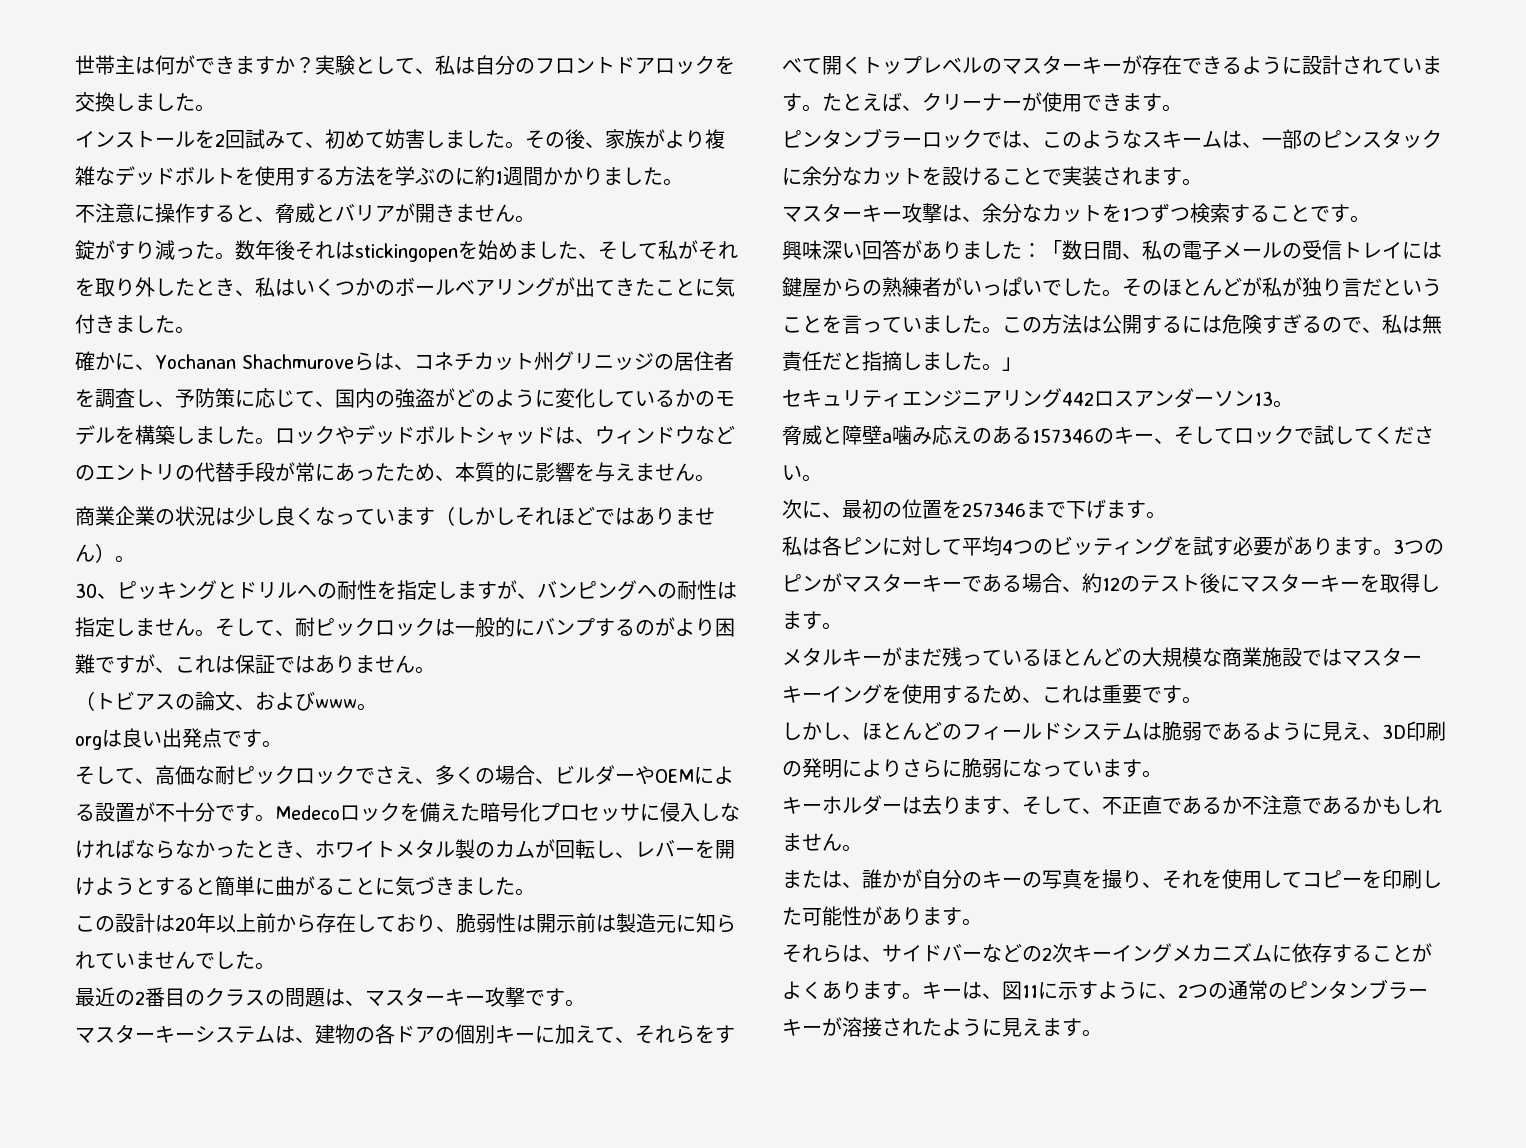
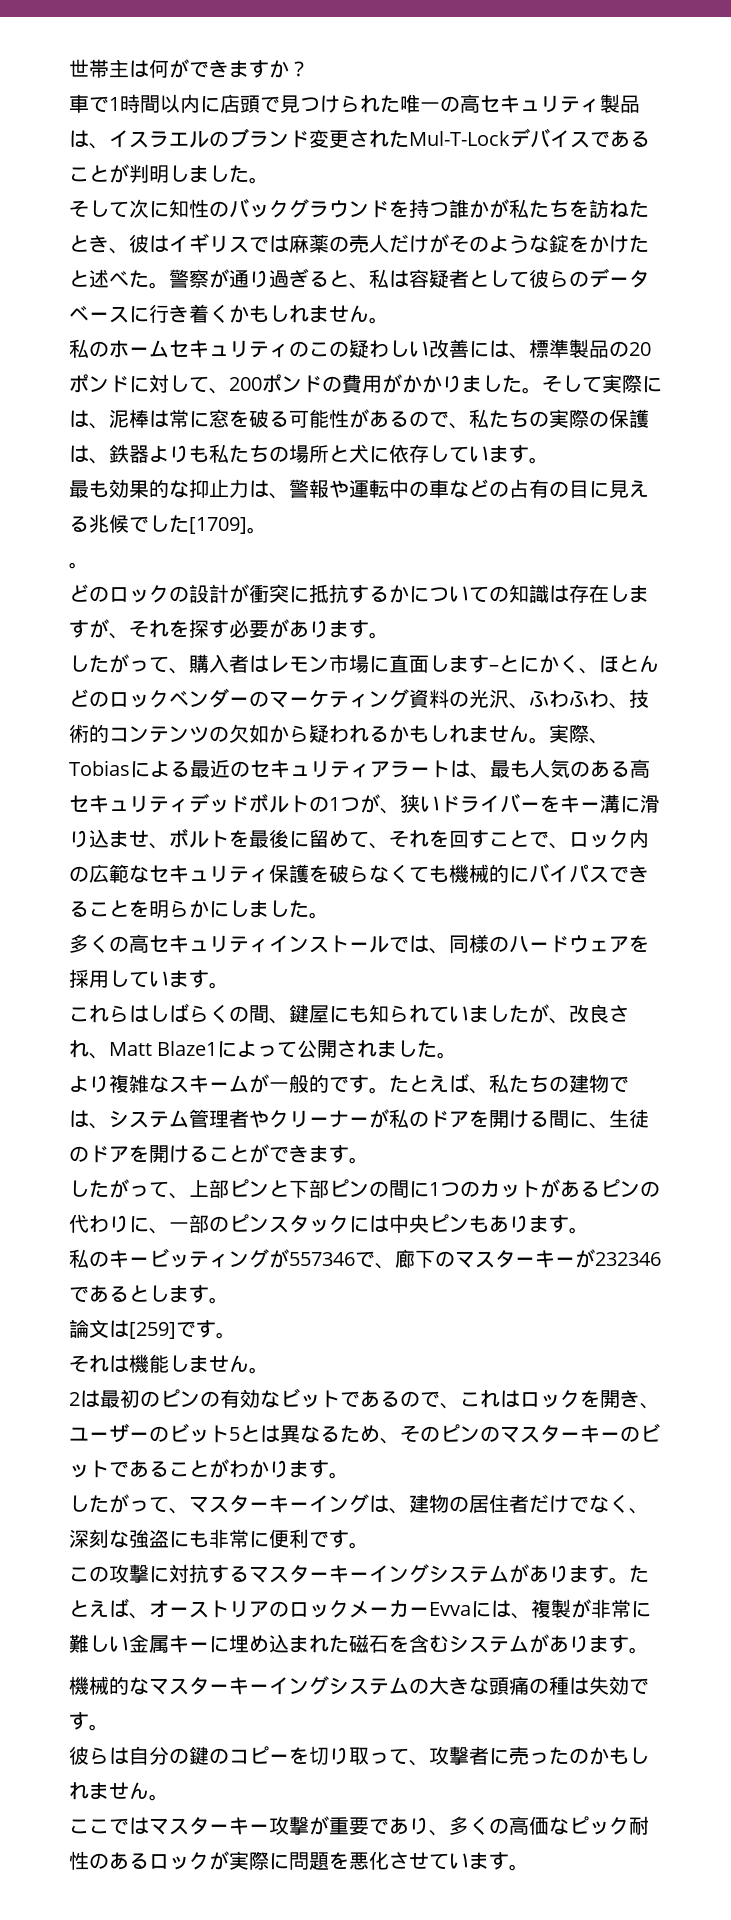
[315,55,735,76] [75,92,215,112] [75,129,725,149] [75,166,683,186] [75,203,535,224] [75,240,738,262] [75,277,735,297] [75,314,195,334] [75,351,734,371] [75,388,735,408] [75,425,735,445] [75,462,715,482] [75,506,715,526] [75,543,135,563] [75,580,737,600] [75,617,735,637] [75,654,435,674] [75,691,377,711] [75,728,282,750] [75,765,734,785] [75,802,740,823] [75,839,735,859] [75,876,535,896] [75,913,736,933] [75,951,275,970] [75,987,585,1007] [75,1024,735,1044] [782,55,1442,75] [782,92,1182,112] [782,128,1242,149] 実験として、私は自分のフロントドアロックを交換しました。 // インストールを2回試みて、初めて妨害しました。その後、家族がより複雑なデッドボルトを使用する方法を学ぶのに約1週間かかりました。 // 不注意に操作すると、脅威とバリアが開きません。 // 錠がすり減った。数年後それはstickingopenを始めました、そして私がそれを取り外したとき、私はいくつかのボールベアリングが出てきたことに気付きました。 // 確かに、Yochanan Shachmuroveらは、コネチカット州グリニッジの居住者を調査し、予防策に応じて、国内の強盗がどのように変化しているかのモデルを構築しました。ロックやデッドボルトシャッドは、ウィンドウなどのエントリの代替手段が常にあったため、本質的に影響を与えません。 // 商業企業の状況は少し良くなっています（しかしそれほどではありません）。 // 30、ピッキングとドリルへの耐性を指定しますが、バンピングへの耐性は指定しません。そして、耐ピックロックは一般的にバンプするのがより困難ですが、これは保証ではありません。 // （トビアスの論文、およびwww。 // orgは良い出発点です。 // そして、高価な耐ピックロックでさえ、多くの場合、ビルダーやOEMによる設置が不十分です。Medecoロックを備えた暗号化プロセッサに侵入しなければならなかったとき、ホワイトメタル製のカムが回転し、レバーを開けようとすると簡単に曲がることに気づきました。 // この設計は20年以上前から存在しており、脆弱性は開示前は製造元に知られていませんでした。 // 最近の2番目のクラスの問題は、マスターキー攻撃です。 // マスターキーシステムは、建物の各ドアの個別キーに加えて、それらをすべて開くトップレベルのマスターキーが存在できるように設計されています。たとえば、クリーナーが使用できます。 // ピンタンブラーロックでは、このようなスキームは -> [69,94,640,113] [69,128,650,149] [69,164,269,184] [69,198,649,218] [69,233,649,254] [69,268,649,289] [69,304,389,324] [69,339,651,359] [69,374,662,394] [69,409,649,429] [69,444,549,464] [69,479,649,499] [69,514,267,534] [69,562,89,569] [69,584,649,603] [69,619,389,639] [69,654,659,674] [69,688,649,709] [69,724,609,744] [69,759,650,779] [69,793,660,814] [69,828,649,849] [69,863,649,883] [69,900,329,919] [69,934,649,954] [69,969,229,989] [69,1003,629,1024] [69,1040,458,1059] [69,1073,629,1094] [69,1109,649,1129] [69,1144,369,1164] [69,1179,660,1199] [69,1214,149,1233] // 車で1時間以内に店頭で見つけられた唯一の高セキュリティ製品は、イスラエルのブランド変更されたMul-T-Lockデバイスであることが判明しました。 // そして次に知性のバックグラウンドを持つ誰かが私たちを訪ねたとき、彼はイギリスでは麻薬の売人だけがそのような錠をかけたと述べた。警察が通り過ぎると、私は容疑者として彼らのデータベースに行き着くかもしれません。 // 私のホームセキュリティのこの疑わしい改善には、標準製品の20ポンドに対して、200ポンドの費用がかかりました。そして実際には、泥棒は常に窓を破る可能性があるので、私たちの実際の保護は、鉄器よりも私たちの場所と犬に依存しています。 // 最も効果的な抑止力は、警報や運転中の車などの占有の目に見える兆候でした[1709]。 // 。 // どのロックの設計が衝突に抵抗するかについての知識は存在しますが、それを探す必要があります。 // したがって、購入者はレモン市場に直面します–とにかく、ほとんどのロックベンダーのマーケティング資料の光沢、ふわふわ、技術的コンテンツの欠如から疑われるかもしれません。実際、Tobiasによる最近のセキュリティアラートは、最も人気のある高セキュリティデッドボルトの1つが、狭いドライバーをキー溝に滑り込ませ、ボルトを最後に留めて、それを回すことで、ロック内の広範なセキュリティ保護を破らなくても機械的にバイパスできることを明らかにしました。 // 多くの高セキュリティインストールでは、同様のハードウェアを採用しています。 // これらはしばらくの間、鍵屋にも知られていましたが、改良され、Matt Blaze1によって公開されました。 // より複雑なスキームが一般的です。たとえば、私たちの建物では、システム管理者やクリーナーが私のドアを開ける間に、生徒のドアを開けることができます。 // したがって、上部ピンと下部ピンの間に1つのカットがあるピンの代わりに
[802,166,1202,186] [782,203,1370,223] [782,240,1442,260] [782,277,1442,297] [782,314,1442,334] [782,351,1022,371] [782,388,1293,408] [782,425,1434,446] [782,465,822,482] [782,499,1166,519] [782,536,1444,556] [782,573,1440,593] [782,611,842,630] [782,647,1422,667] [782,684,1202,704] [782,721,1446,741] [782,758,1162,778] [782,795,1442,815] [782,833,862,852] [782,869,1442,889] [782,906,982,926] [782,943,1432,963] [782,979,1428,1000] [782,1017,1042,1037] 余分なカットを設けることで実装されます。 // マスターキー攻撃は、余分なカットを1つずつ検索することです。 // 興味深い回答がありました：「数日間、私の電子メールの受信トレイには鍵屋からの熟練者がいっぱいでした。そのほとんどが私が独り言だということを言っていました。この方法は公開するには危険すぎるので、私は無責任だと指摘しました。」 // セキュリティエンジニアリング442ロスアンダーソン13。 // 脅威と障壁a噛み応えのある157346のキー、そしてロックで試してください。 // 次に、最初の位置を257346まで下げます。 // 私は各ピンに対して平均4つのビッティングを試す必要があります。3つのピンがマスターキーである場合、約12のテスト後にマスターキーを取得します。 // メタルキーがまだ残っているほとんどの大規模な商業施設ではマスターキーイングを使用するため、これは重要です。 // しかし、ほとんどのフィールドシステムは脆弱であるように見え、3D印刷の発明によりさらに脆弱になっています。 // キーホルダーは去ります、そして、不正直であるか不注意であるかもしれません。 // または、誰かが自分のキーの写真を撮り、それを使用してコピーを印刷した可能性があります。 // それらは、サイドバーなどの2次キーイングメカニズムに依存することがよくあります。キーは、図11に示すように、2つの通常のピンタンブラーキーが溶接されたように見え -> [369,1214,589,1234] [69,1248,661,1269] [69,1285,229,1304] [69,1319,236,1339] [69,1354,269,1374] [69,1388,660,1409] [69,1423,660,1444] [69,1459,349,1479] [69,1494,649,1514] [69,1529,369,1549] [69,1564,649,1584] [69,1598,651,1619] [69,1634,649,1654] [69,1676,649,1695] [69,1712,109,1731] [69,1746,649,1766] [69,1782,169,1801] [69,1816,649,1836] [69,1851,469,1870] は中央ピンもあります。 // 私のキービッティングが557346で、廊下のマスターキーが232346であるとします。 // 論文は[259]です。 // それは機能しません。 // 2は最初のピンの有効なビットであるので、これはロックを開き、ユーザーのビット5とは異なるため、そのピンのマスターキーのビットであることがわかります。 // したがって、マスターキーイングは、建物の居住者だけでなく、深刻な強盗にも非常に便利です。 // この攻撃に対抗するマスターキーイングシステムがあります。たとえば、オーストリアのロックメーカーEvvaには、複製が非常に難しい金属キーに埋め込まれた磁石を含むシステムがあります。 // 機械的なマスターキーイングシステムの大きな頭痛の種は失効です。 // 彼らは自分の鍵のコピーを切り取って、攻撃者に売ったのかもしれません。 // ここではマスターキー攻撃が重要であり、多くの高価なピック耐性のあるロックが実際に問題を悪化させてい

